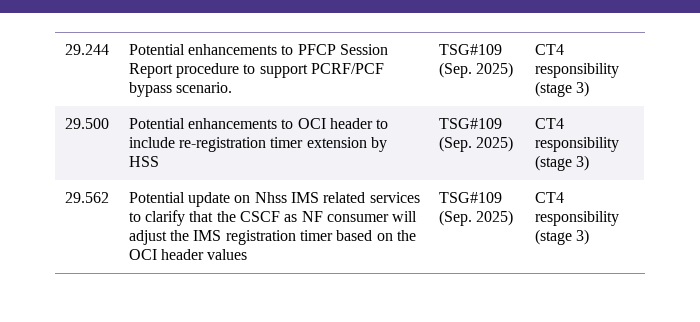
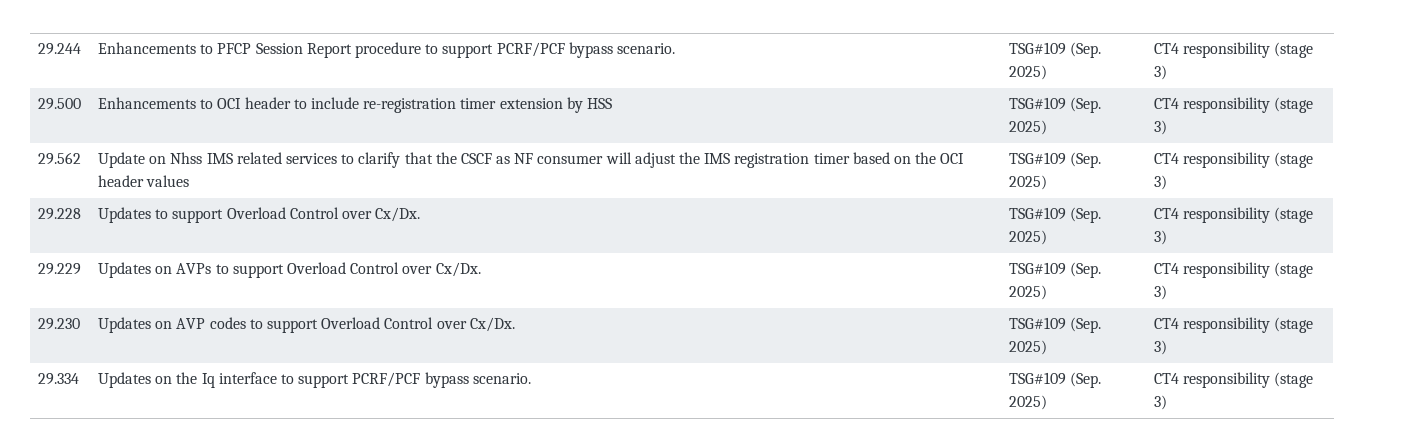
[128,44,277,55] Potential enhancements -> [98,42,197,54] Enhancements
[128,118,277,129] Potential enhancements -> [98,97,197,109] Enhancements
[128,192,230,207] Potential update -> [98,152,146,168] Update
(589, 237) none -> [38,208,82,220] [98,207,421,223] [1009,207,1102,223] [1009,230,1048,245] [1154,207,1314,223] [1154,230,1168,245] [38,263,82,275] [98,262,481,278] [1009,262,1102,278] [1009,285,1048,300] [1154,262,1314,278] [1154,285,1168,300] [38,318,81,330] [98,317,515,333] [1009,317,1102,333] [1009,340,1048,355] [1154,317,1314,333] [1154,340,1168,355] [38,373,80,385] [98,372,531,388] [1009,372,1102,388] [1009,395,1048,410] [1154,372,1314,388] [1154,395,1168,410] // 29.228 | Updates to support Overload Control over Cx/Dx. | TSG#109 (Sep. 2025) | CT4 responsibility (stage 3) // 29.229 | Updates on AVPs to support Overload Control over Cx/Dx. | TSG#109 (Sep. 2025) | CT4 responsibility (stage 3) // 29.230 | Updates on AVP codes to support Overload Control over Cx/Dx. | TSG#109 (Sep. 2025) | CT4 responsibility (stage 3) // 29.334 | Updates on the Iq interface to support PCRF/PCF bypass scenario. | TSG#109 (Sep. 2025) | CT4 responsibility (stage 3)

